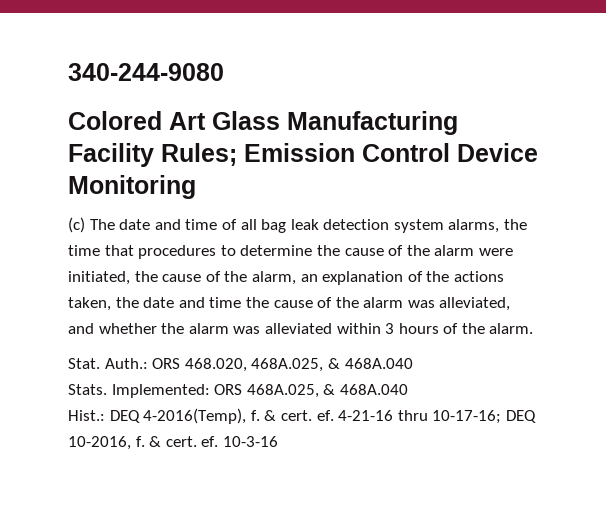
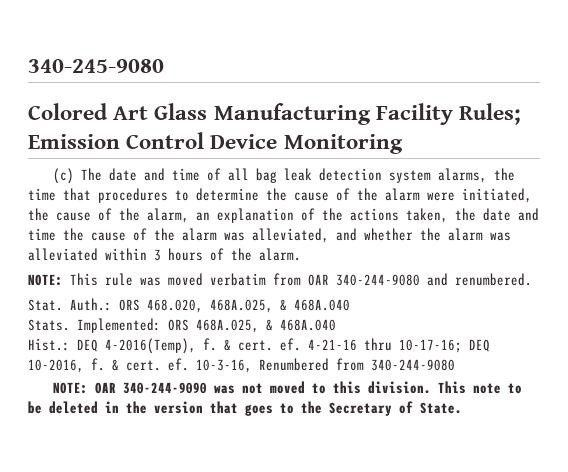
[68,63,224,81] 340-244-9080 -> [28,59,164,73] 340-245-9080
(534, 328) none -> [28,273,532,286] // NOTE: This rule was moved verbatim from OAR 340-244-9080 and renumbered.
[222,436,278,447] 10-3-16 -> [196,358,455,373] [53,381,523,394] [28,401,462,416] 10-3-16, Renumbered from 340-244-9080 // NOTE: OAR 340-244-9090 was not moved to this division. This note to be deleted in the version that goes to the Secretary of State.

